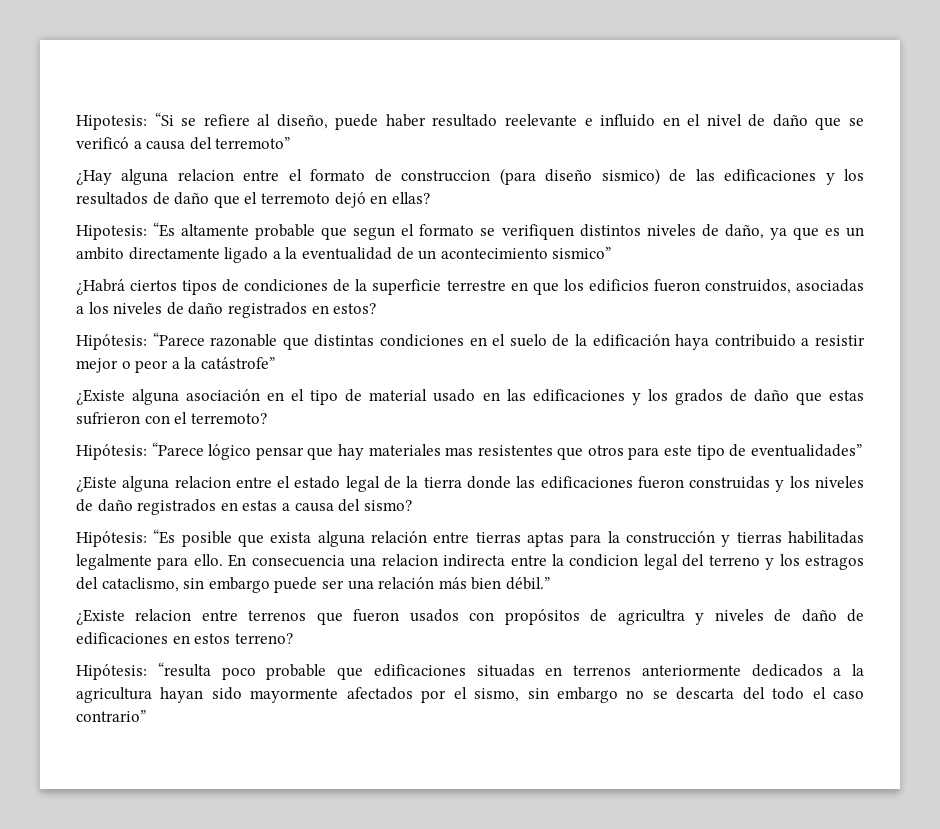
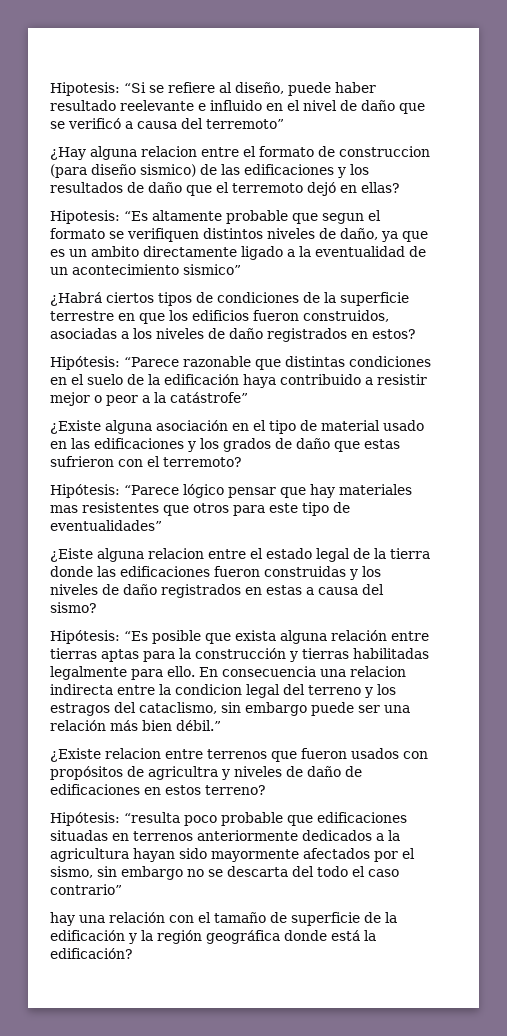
(146, 716) none -> [50,912,397,926] [50,930,376,944] [50,948,133,959] // hay una relación con el tamaño de superficie de la edificación y la región geográfica donde está la edificación?

